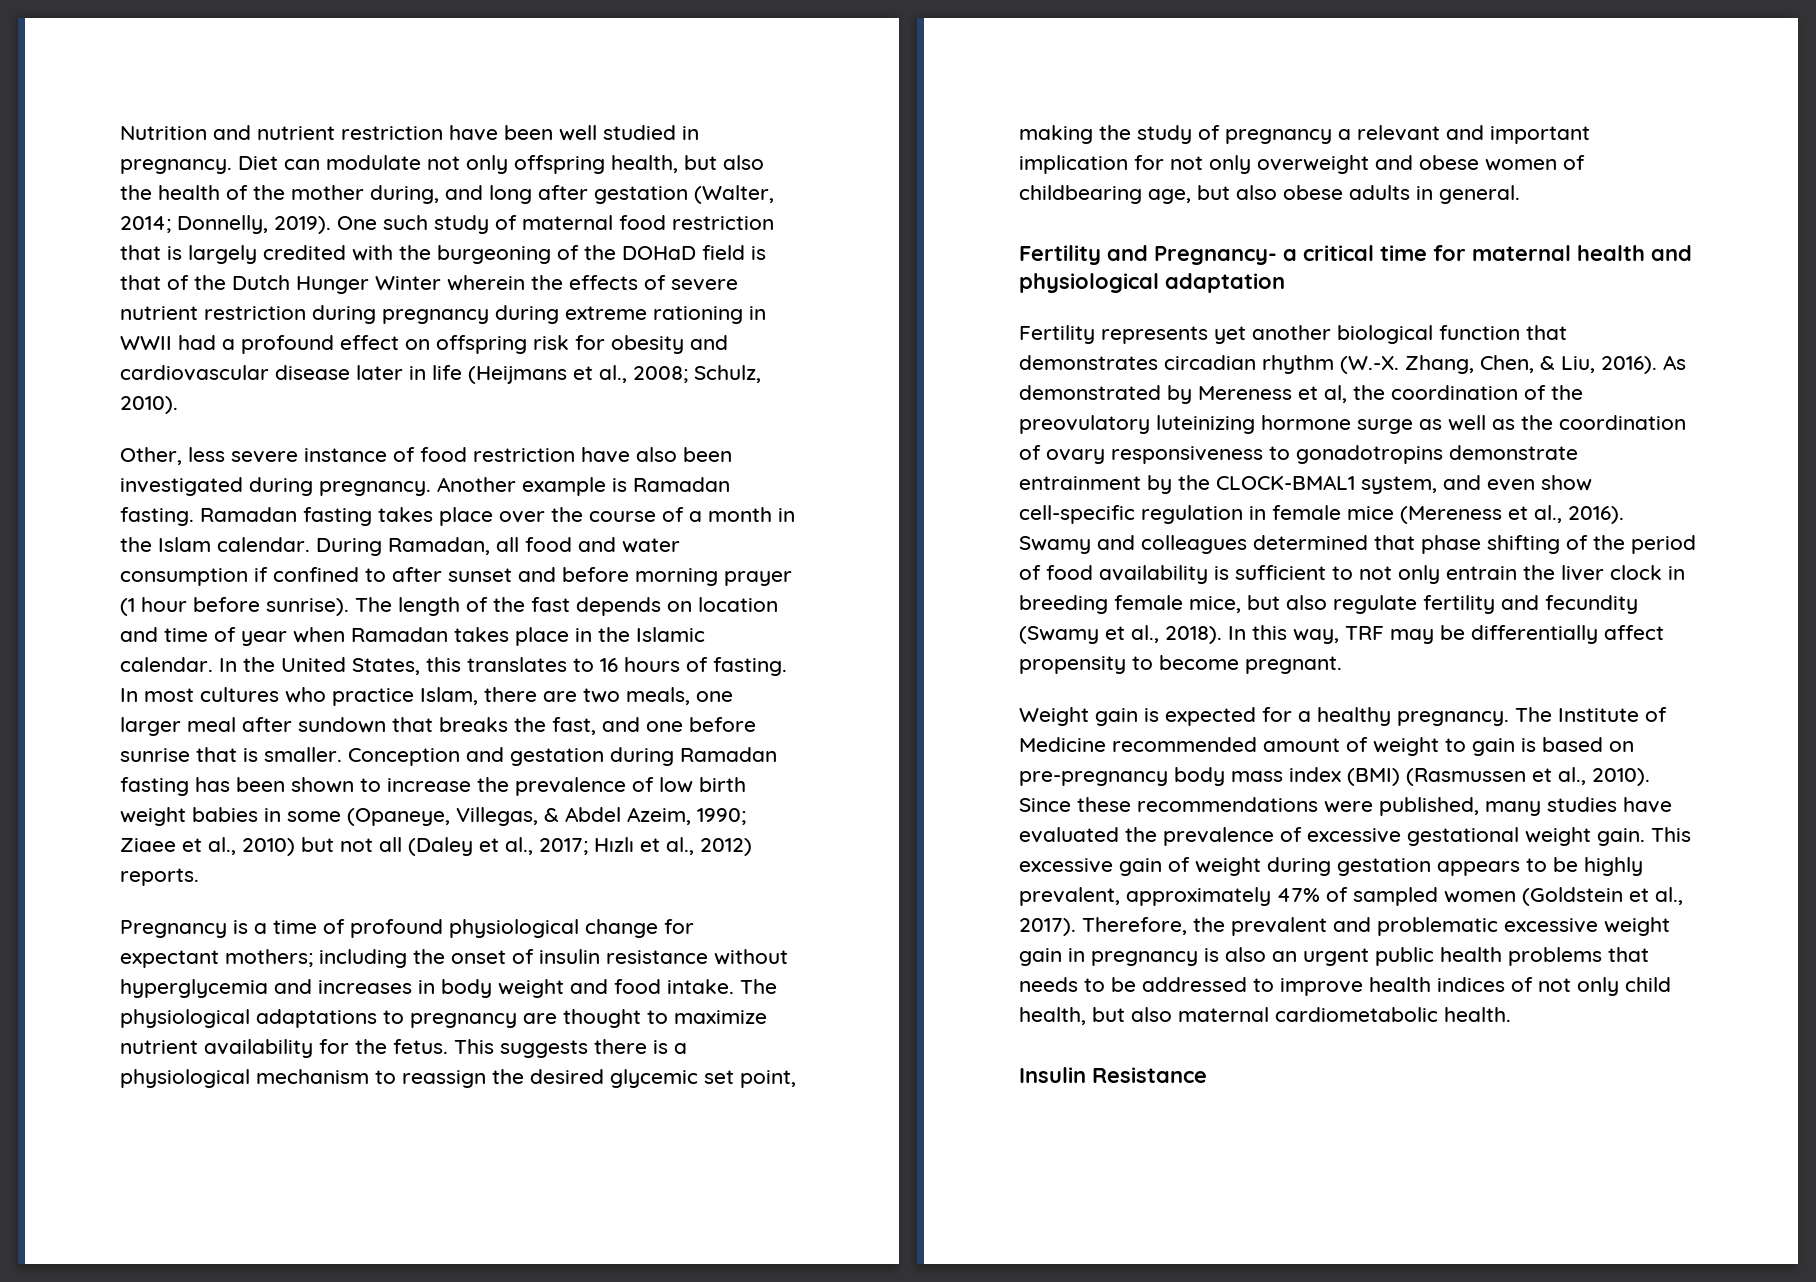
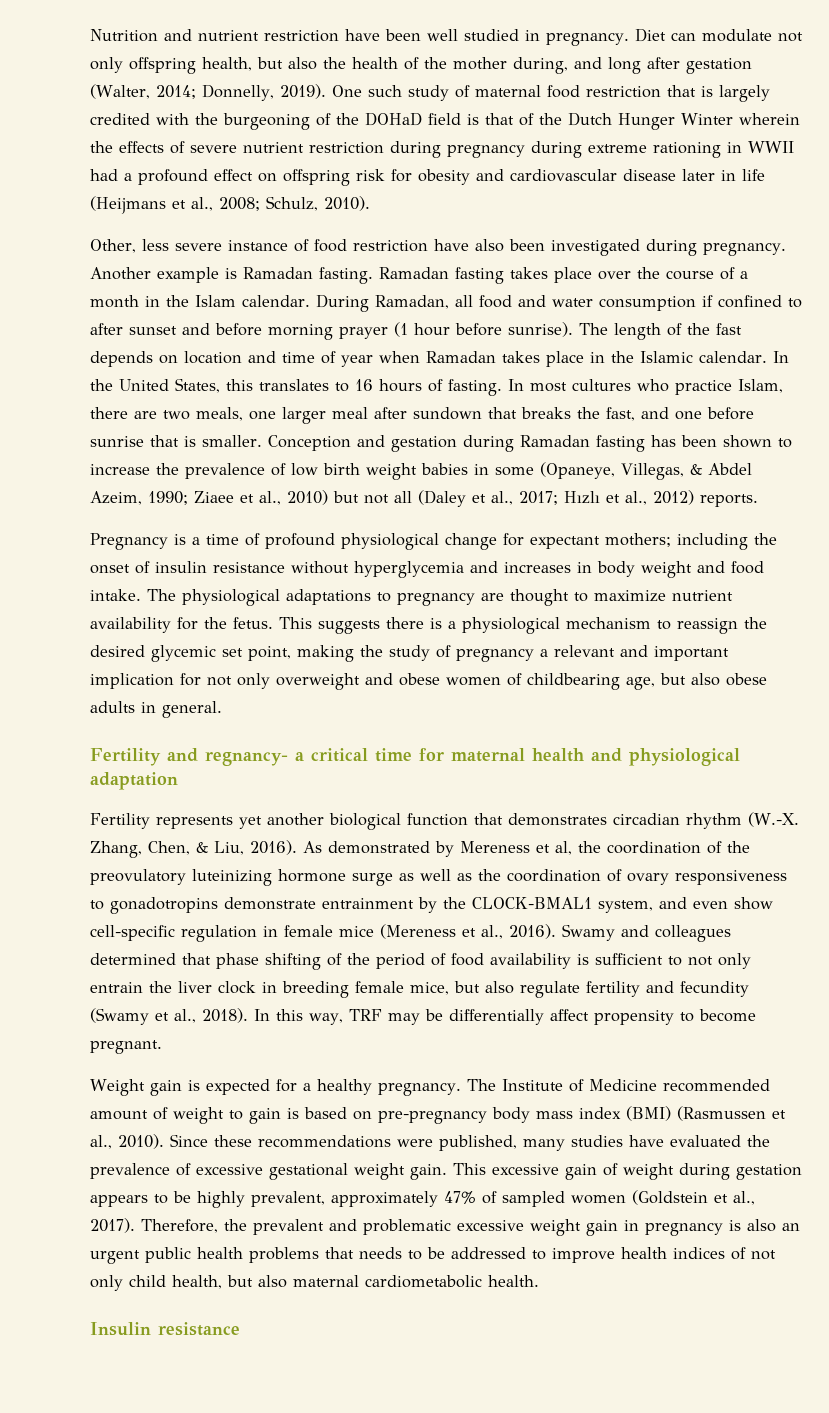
[1154,246,1277,265] Pregnancy- -> [205,751,288,766] regnancy-
[1092,1067,1207,1083] Resistance -> [158,1322,240,1336] resistance

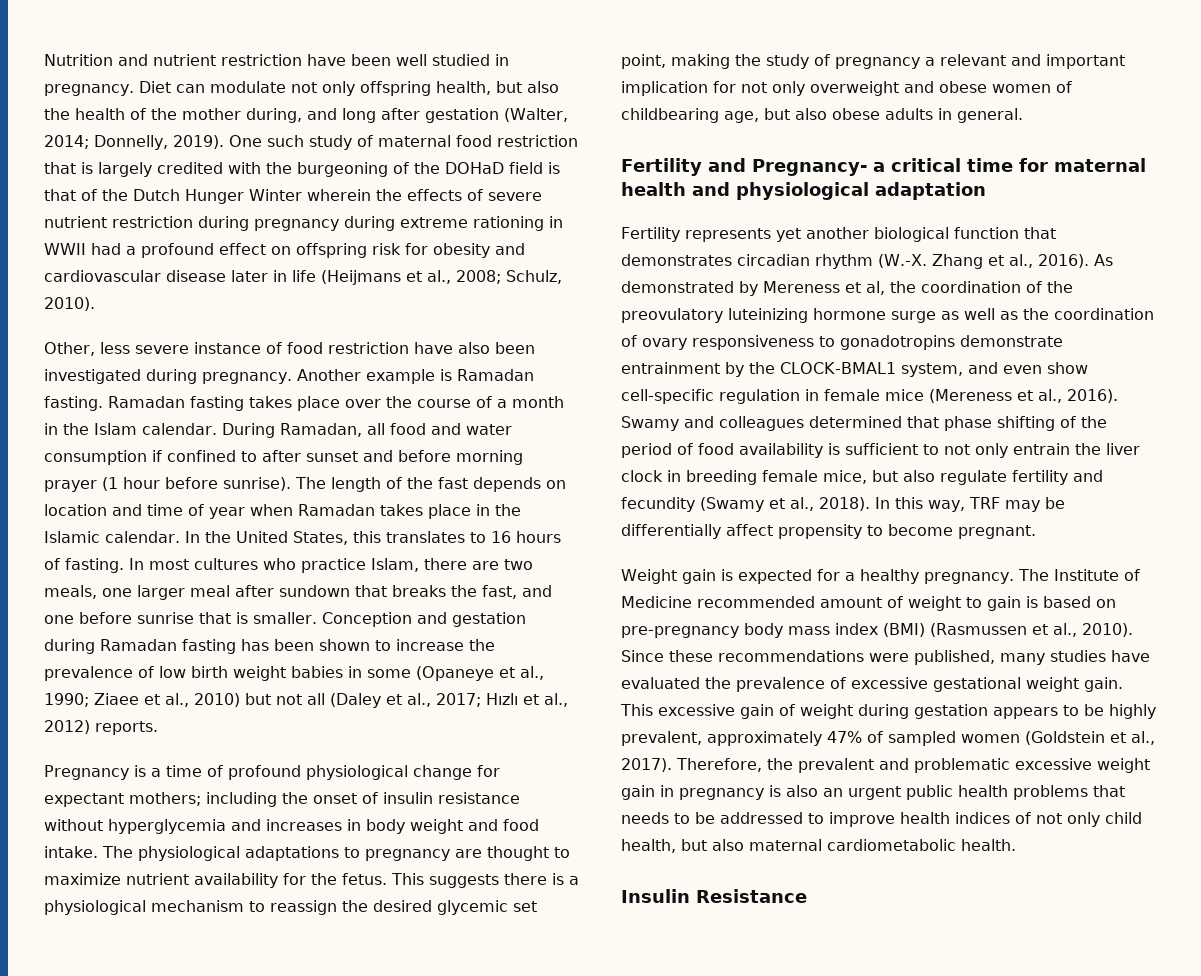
[540,462,752,480] [90,491,142,505] (Opaneye, Villegas, & Abdel Azeim, -> [416,666,544,681] (Opaneye et al.,
[205,751,288,766] regnancy- -> [751,159,867,176] Pregnancy-
[90,841,244,858] Zhang, Chen, & Liu, -> [931,254,1033,269] Zhang et al.,
[158,1322,240,1336] resistance -> [696,889,807,903] Resistance

